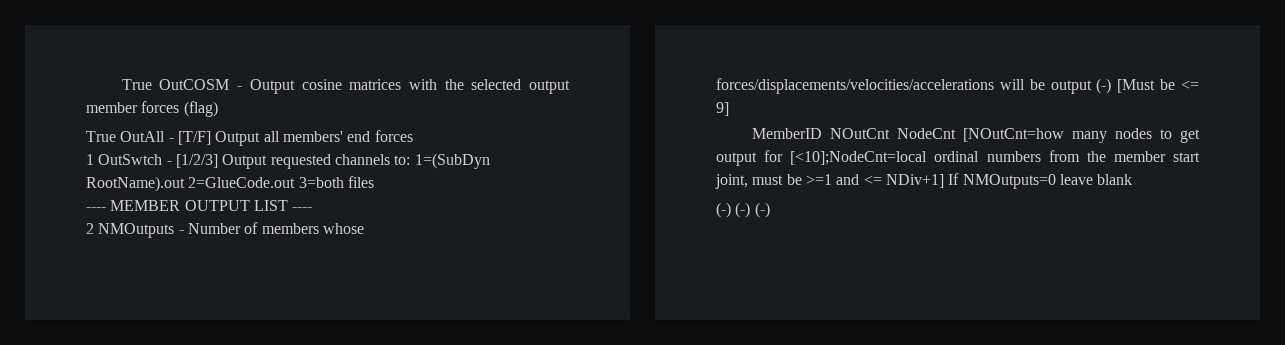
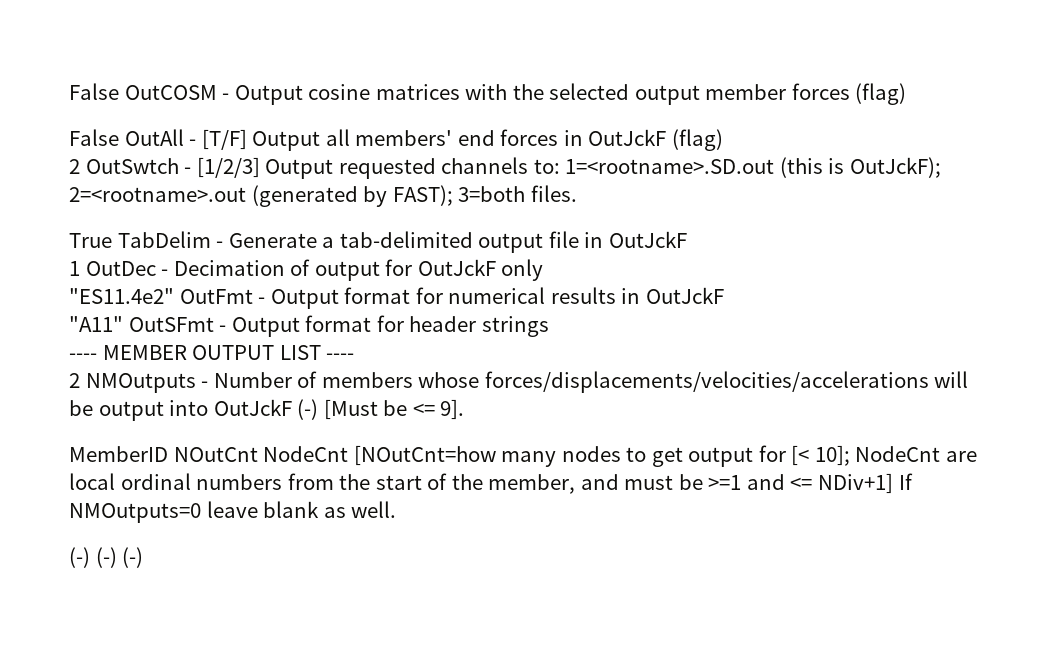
[121,79,152,90] True -> [69,83,119,100] False
[86,131,116,142] True -> [69,129,119,146] False
[86,154,94,165] // 1 -> [563,129,723,151] [69,159,80,174] in OutJckF (flag) // 2
[414,153,490,169] [86,176,374,192] 1=(SubDyn RootName).out 2=GlueCode.out 3=both files -> [565,157,941,178] [69,185,577,207] [69,231,687,253] [69,259,544,281] [69,287,724,309] [69,315,549,337] 1=<rootname>.SD.out (this is OutJckF); 2=<rootname>.out (generated by FAST); 3=both files. // True TabDelim - Generate a tab-delimited output file in OutJckF // 1 OutDec - Decimation of output for OutJckF only // "ES11.4e2" OutFmt - Output format for numerical results in OutJckF // "A11" OutSFmt - Output format for header strings
(1092, 87) none -> [169,399,292,416] into OutJckF
[716,102,729,116] 9] -> [440,399,465,420] 9].
[790,150,1200,165] [715,174,748,189] [<10];NodeCnt=local ordinal numbers from the member start joint, -> [791,445,977,466] [69,473,619,494] [< 10]; NodeCnt are local ordinal numbers from the start of the member, and
(1133, 179) none -> [323,501,397,518] as well.

